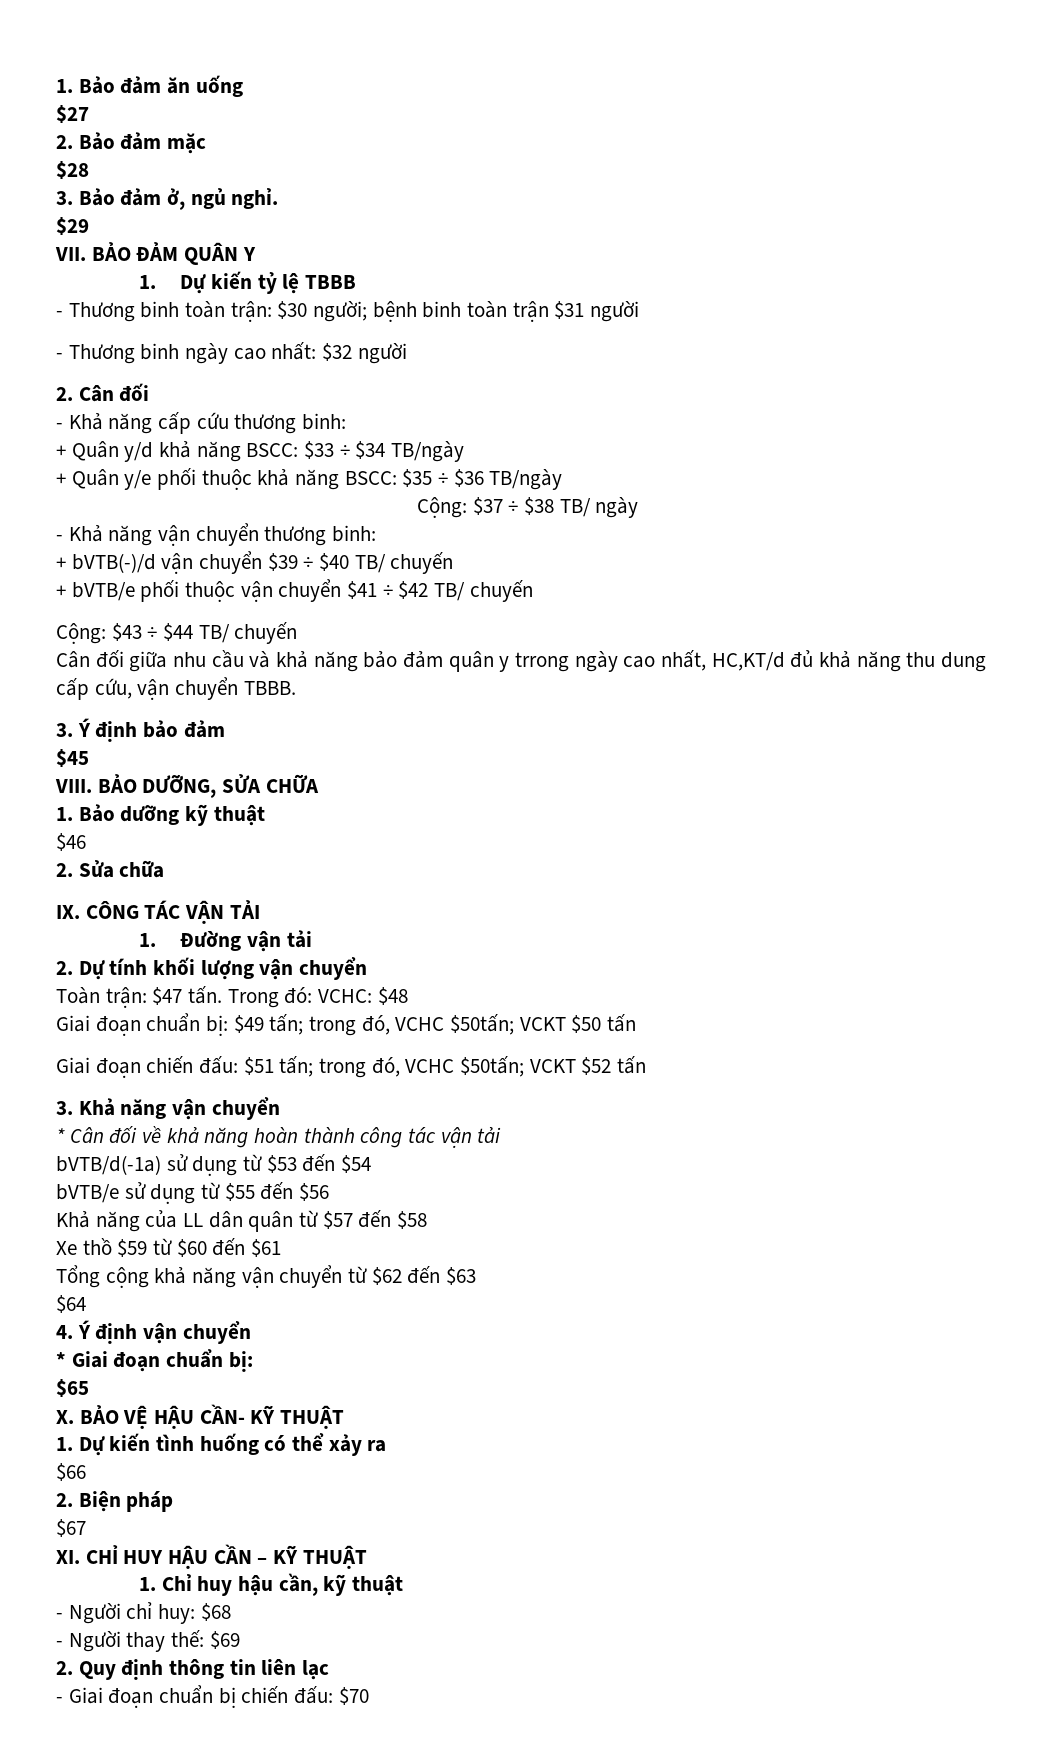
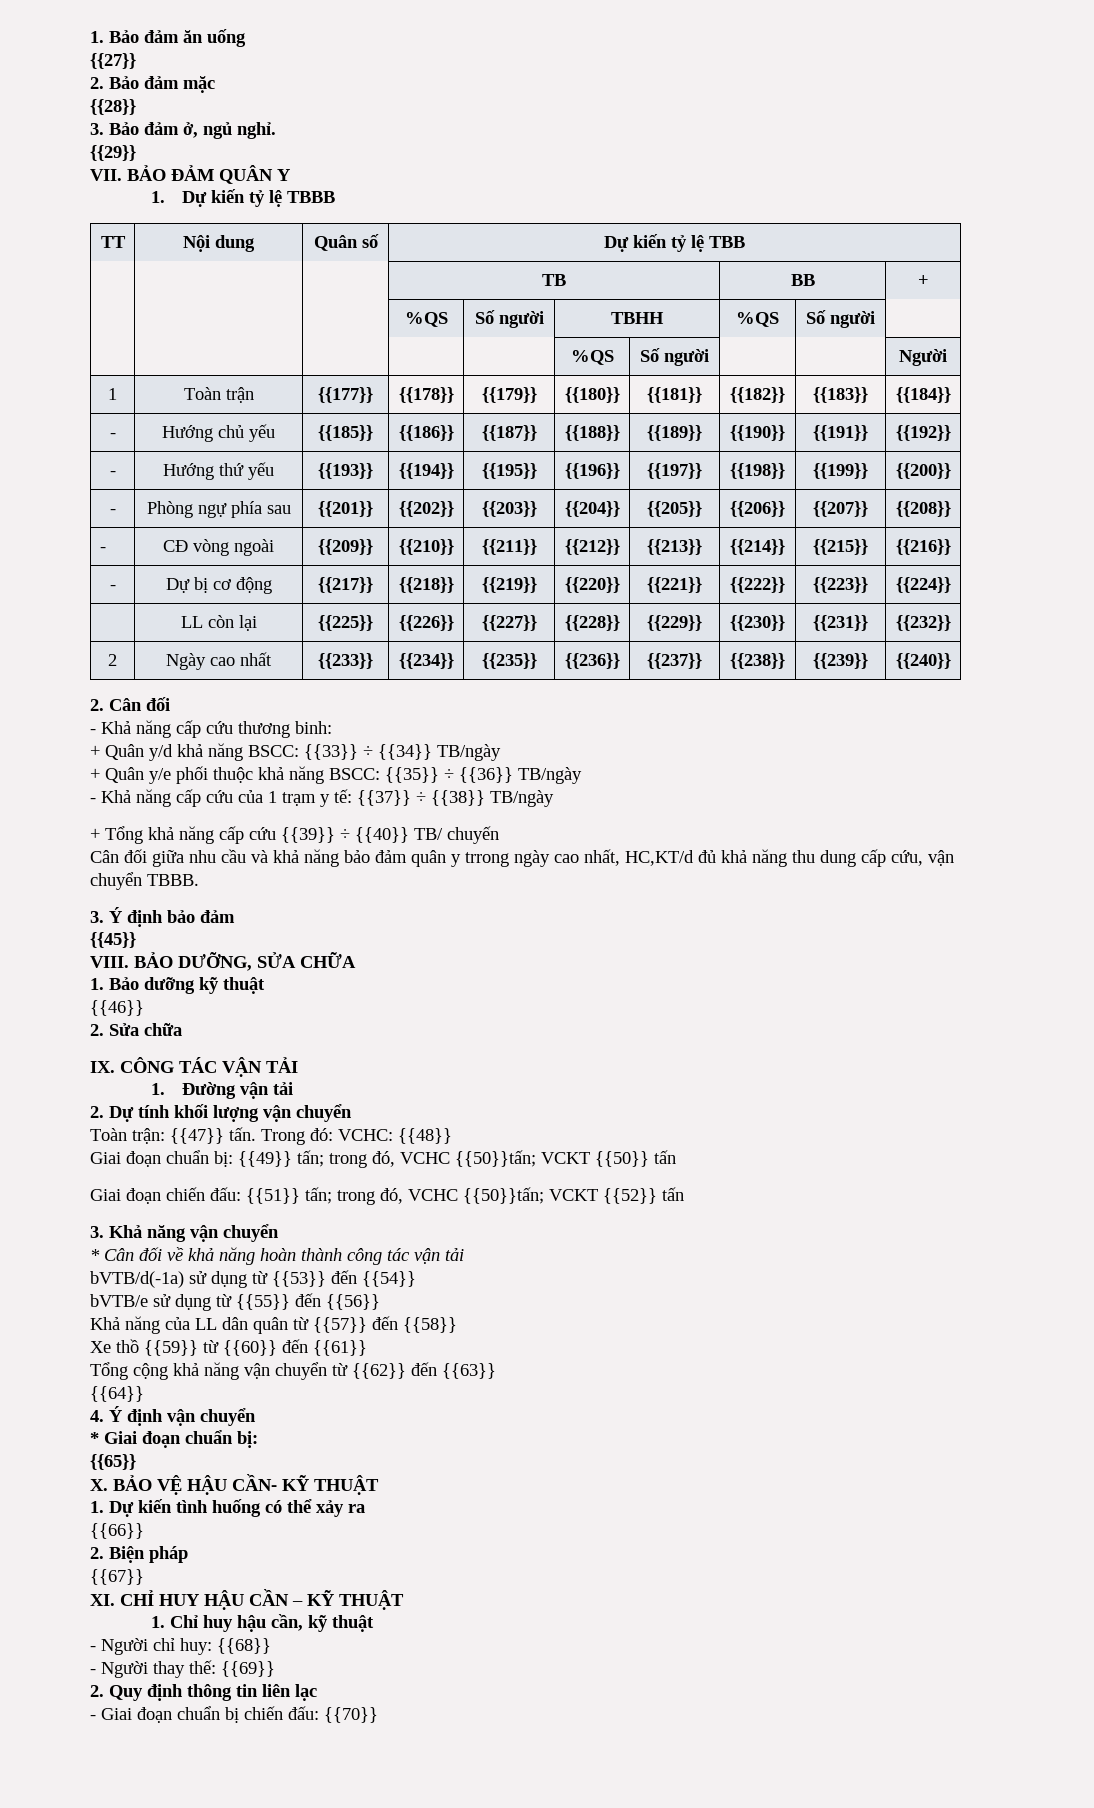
[56,105,89,123] $27 -> [90,53,136,69] {{27}}
[56,161,89,179] $28 -> [90,99,136,115] {{28}}
[56,217,89,235] $29 -> [90,145,136,161] {{29}}
[56,301,640,322] [56,342,407,364] // - Thương binh toàn trận: $30 người; bệnh binh toàn trận $31 người // - Thương binh ngày cao nhất: $32 người -> [100,236,126,248] [183,235,255,252] [313,234,379,251] [604,234,745,252] [542,274,566,286] [790,274,815,286] [917,275,929,286] [404,312,448,327] [474,310,544,328] [611,312,664,324] [736,312,779,327] [806,310,875,328] [570,350,614,365] [640,348,709,366] [899,349,947,366] [108,388,117,400] [183,387,254,403] [318,387,373,403] [398,387,454,403] [481,387,537,403] [564,387,620,403] [647,387,702,403] [730,387,785,403] [813,387,868,403] [895,387,951,403] [109,433,116,438] [162,424,275,442] [318,425,373,441] [398,425,454,441] [481,425,537,441] [564,425,620,441] [647,425,702,441] [730,425,785,441] [813,425,868,441] [895,425,951,441] [109,471,116,476] [163,462,274,480] [318,463,373,479] [398,463,454,479] [481,463,537,479] [564,463,620,479] [647,463,702,479] [730,463,785,479] [813,463,868,479] [895,463,951,479] [109,509,116,514] [146,501,291,518] [318,501,373,517] [398,501,454,517] [481,501,537,517] [564,501,620,517] [647,501,702,517] [730,501,785,517] [813,501,868,517] [895,501,951,517] [99,547,106,552] [163,539,274,556] [318,539,373,555] [398,539,454,555] [481,539,537,555] [564,539,620,555] [647,539,702,555] [730,539,785,555] [813,539,868,555] [895,539,951,555] [109,585,116,590] [165,577,272,594] [318,577,373,593] [398,577,454,593] [481,577,537,593] [564,577,620,593] [647,577,702,593] [730,577,785,593] [813,577,868,593] [895,577,951,593] [180,615,257,631] [318,615,373,631] [398,615,454,631] [481,615,537,631] [564,615,620,631] [647,615,702,631] [730,615,785,631] [813,615,868,631] [895,615,951,631] [108,654,117,666] [166,652,272,670] [318,653,373,669] [398,653,454,669] [481,653,537,669] [564,653,620,669] [647,653,702,669] [730,653,785,669] [813,653,868,669] [895,653,951,669] // TT | Nội dung | Quân số | Dự kiến tỷ lệ TBB // | | | TB | BB | + // | | | %QS | Số người | TBHH | %QS | Số người | // | | | | | %QS | Số người | | | Người // 1 | Toàn trận | {{177}} | {{178}} | {{179}} | {{180}} | {{181}} | {{182}} | {{183}} | {{184}} // - | Hướng chủ yếu | {{185}} | {{186}} | {{187}} | {{188}} | {{189}} | {{190}} | {{191}} | {{192}} // - | Hướng thứ yếu | {{193}} | {{194}} | {{195}} | {{196}} | {{197}} | {{198}} | {{199}} | {{200}} // - | Phòng ngự phía sau | {{201}} | {{202}} | {{203}} | {{204}} | {{205}} | {{206}} | {{207}} | {{208}} // - | CĐ vòng ngoài | {{209}} | {{210}} | {{211}} | {{212}} | {{213}} | {{214}} | {{215}} | {{216}} // - | Dự bị cơ động | {{217}} | {{218}} | {{219}} | {{220}} | {{221}} | {{222}} | {{223}} | {{224}} // | LL còn lại | {{225}} | {{226}} | {{227}} | {{228}} | {{229}} | {{230}} | {{231}} | {{232}} // 2 | Ngày cao nhất | {{233}} | {{234}} | {{235}} | {{236}} | {{237}} | {{238}} | {{239}} | {{240}}
[304,441,386,459] $33 ÷ $34 -> [304,744,432,760] {{33}} ÷ {{34}}
[402,469,563,490] [416,497,639,518] [56,523,377,546] [56,551,454,574] [56,579,533,602] [56,623,194,644] $35 ÷ $36 TB/ngày // Cộng: $37 ÷ $38 TB/ ngày // - Khả năng vận chuyển thương binh: // + bVTB(-)/d vận chuyển $39 ÷ $40 TB/ chuyến // + bVTB/e phối thuộc vận chuyển $41 ÷ $42 TB/ chuyến // Cộng: $43 ÷ $44 -> [385,767,582,784] [90,789,554,807] [90,826,409,844] {{35}} ÷ {{36}} TB/ngày // - Khả năng cấp cứu của 1 trạm y tế: {{37}} ÷ {{38}} TB/ngày // + Tổng khả năng cấp cứu {{39}} ÷ {{40}}
[56,749,89,767] $45 -> [90,932,136,948] {{45}}
[56,833,86,851] $46 -> [90,1000,144,1016] {{46}}
[152,987,183,1005] $47 -> [170,1128,224,1144] {{47}}
[377,987,408,1005] [56,1013,602,1036] $48 // Giai đoạn chuẩn bị: $49 tấn; trong đó, VCHC $50tấn; VCKT $50 -> [398,1128,452,1144] [90,1150,649,1168] {{48}} // Giai đoạn chuẩn bị: {{49}} tấn; trong đó, VCHC {{50}}tấn; VCKT {{50}}
[243,1056,612,1078] $51 tấn; trong đó, VCHC $50tấn; VCKT $52 -> [246,1187,657,1205] {{51}} tấn; trong đó, VCHC {{50}}tấn; VCKT {{52}}
[266,1154,372,1173] $53 đến $54 -> [272,1270,416,1287] {{53}} đến {{54}}
[224,1182,330,1201] $55 đến $56 -> [236,1293,380,1310] {{55}} đến {{56}}
[322,1210,428,1229] $57 đến $58 -> [313,1316,457,1333] {{57}} đến {{58}}
[117,1238,282,1257] $59 từ $60 đến $61 -> [144,1339,367,1356] {{59}} từ {{60}} đến {{61}}
[371,1266,477,1285] [56,1295,86,1313] $62 đến $63 // $64 -> [352,1362,496,1379] [90,1386,144,1402] {{62}} đến {{63}} // {{64}}
[56,1379,89,1397] $65 -> [90,1454,136,1470] {{65}}
[56,1463,86,1481] $66 -> [90,1523,144,1539] {{66}}
[56,1519,86,1537] $67 -> [90,1569,144,1585] {{67}}
[200,1603,231,1621] $68 -> [217,1638,271,1654] {{68}}
[209,1631,240,1649] $69 -> [221,1661,275,1677] {{69}}
[338,1687,369,1705] $70 -> [324,1707,378,1723] {{70}}

